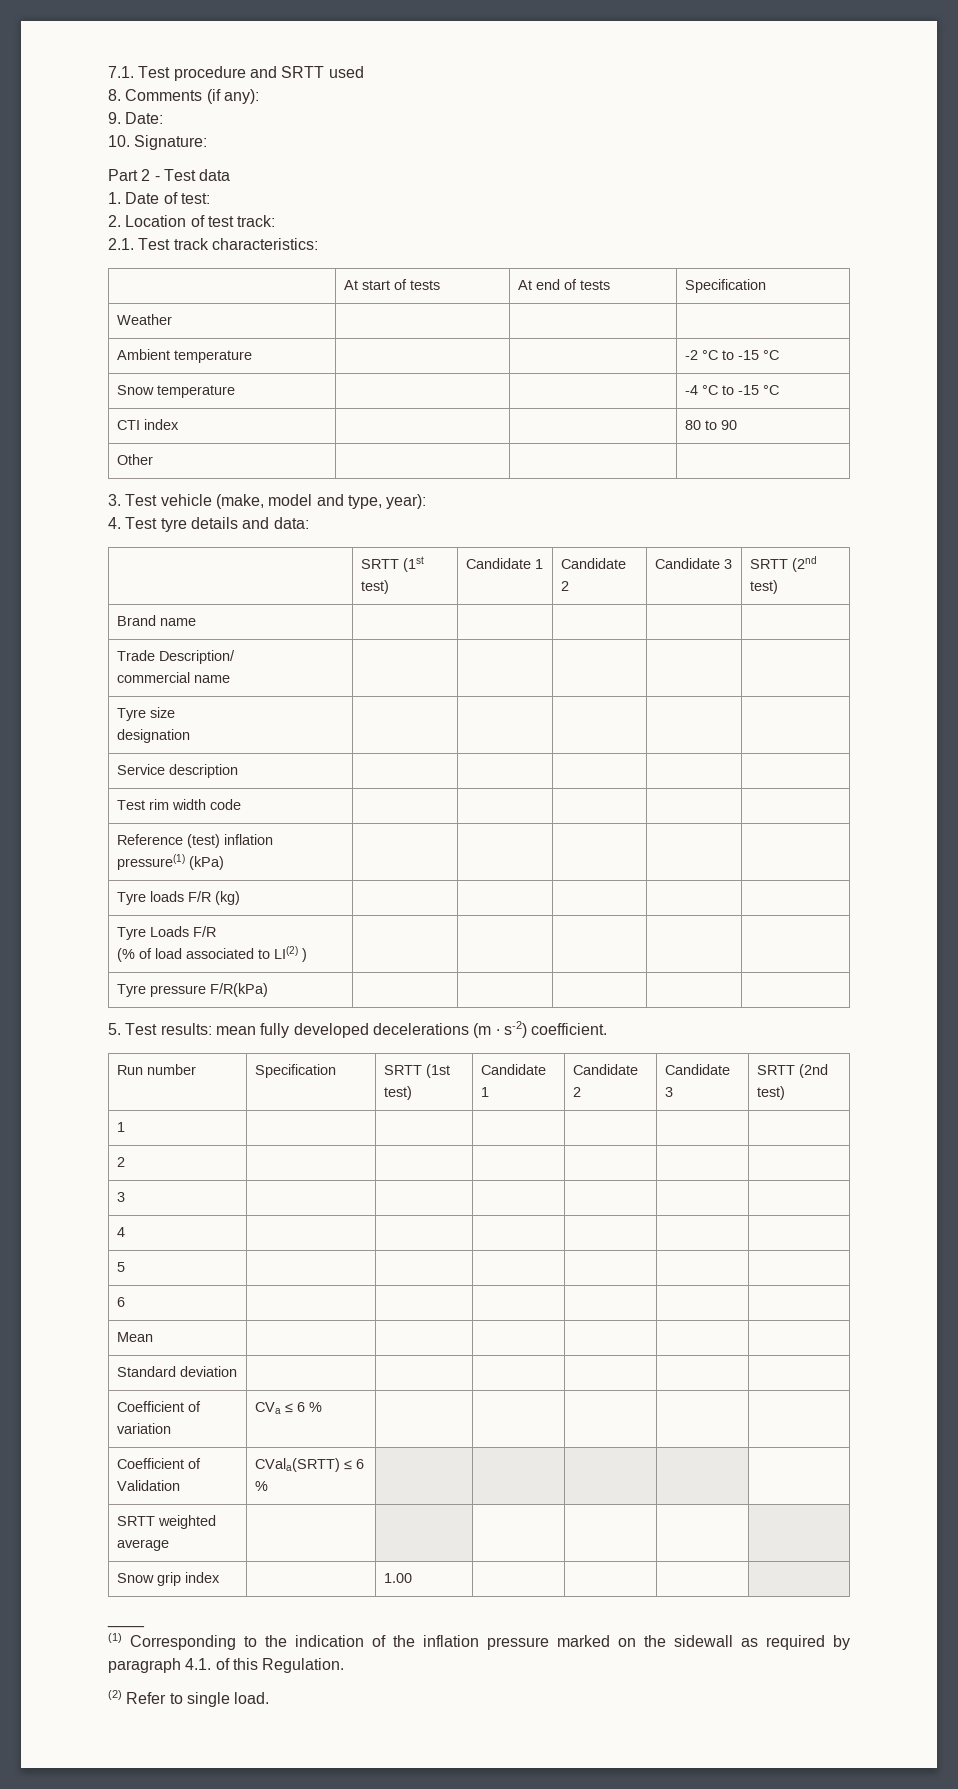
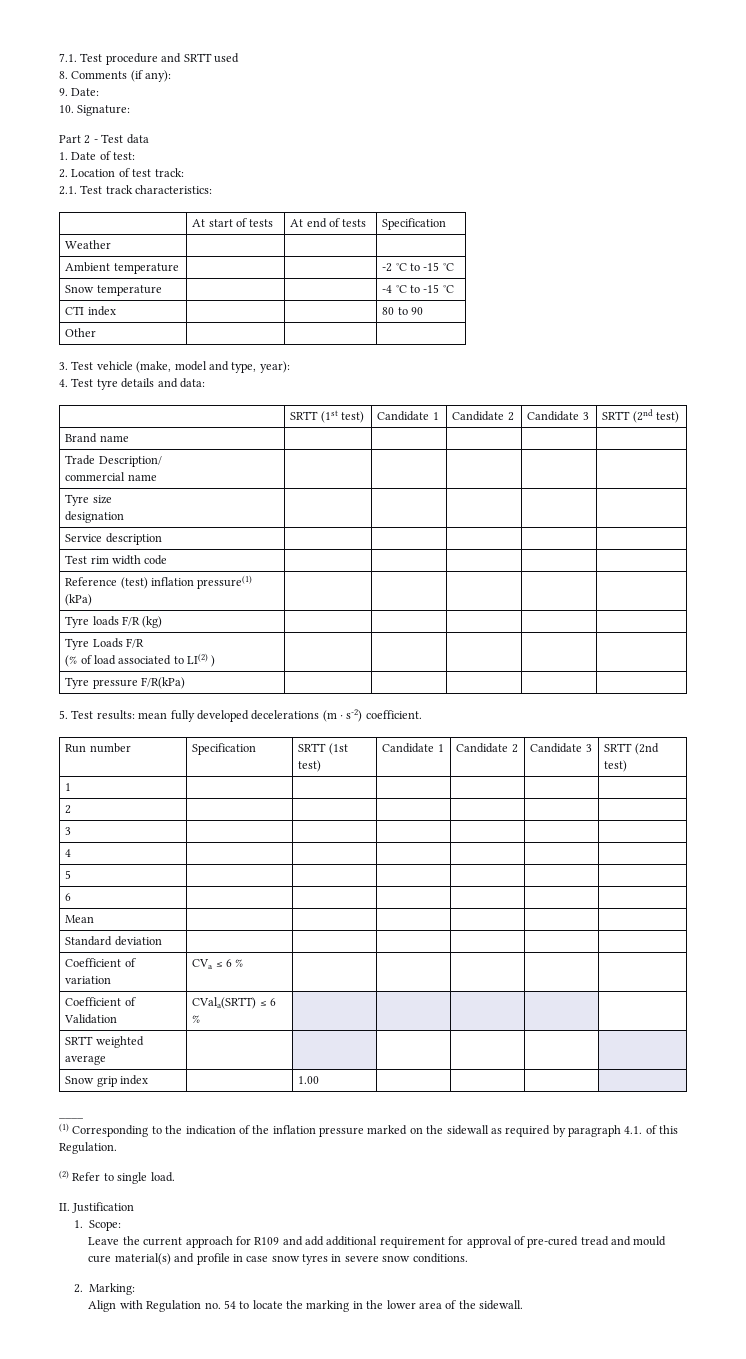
(270, 1698) none -> [59,1202,135,1213] [73,1220,121,1231] [88,1236,667,1248] [88,1253,468,1265] [73,1283,135,1295] [88,1300,524,1312] // II. Justification // 1. Scope: // Leave the current approach for R109 and add additional requirement for approval of pre-cured tread and mould cure material(s) and profile in case snow tyres in severe snow conditions. // 2. Marking: // Align with Regulation no. 54 to locate the marking in the lower area of the sidewall.

